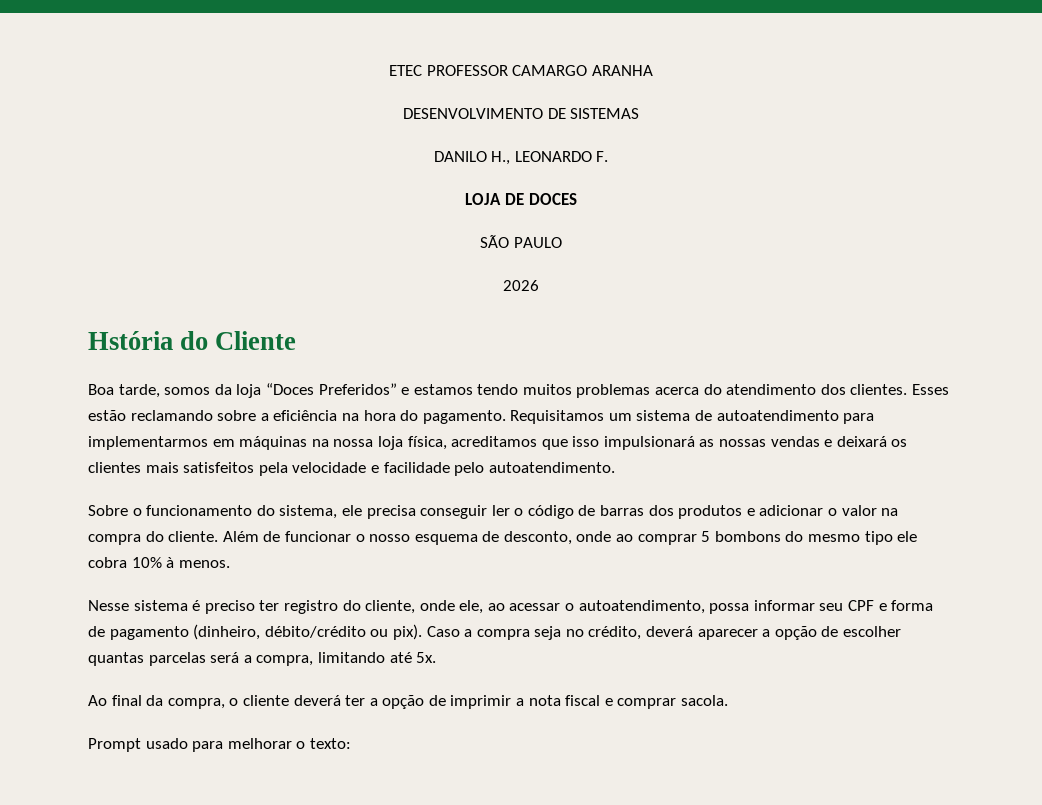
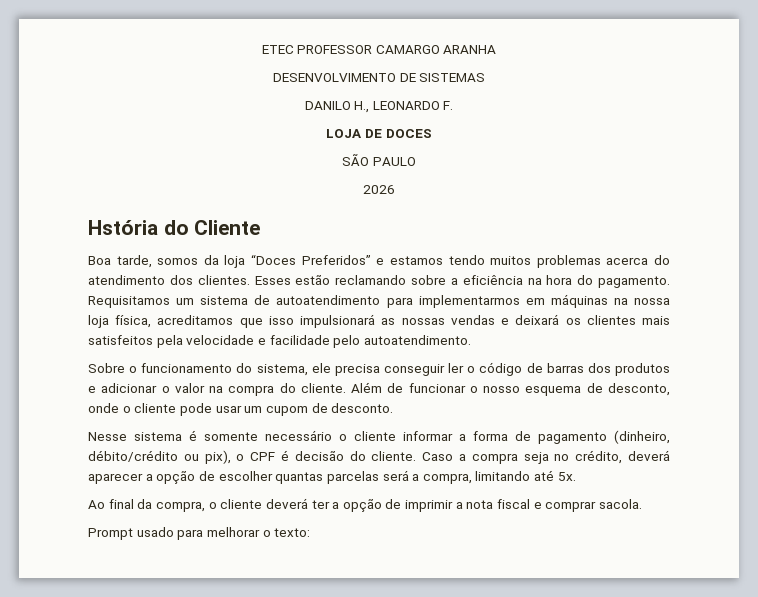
[616,531,918,545] [88,557,230,568] [88,600,887,614] ao comprar 5 bombons do mesmo tipo ele cobra 10% à menos. // Nesse sistema é preciso ter registro do cliente, onde ele, ao acessar o autoatendimento, possa informar seu CPF e -> [122,403,394,416] [88,430,466,441] o cliente pode usar um cupom de desconto. // Nesse sistema é somente necessário o cliente informar a
[392,624,422,640] pix). -> [204,450,417,464] pix), o CPF é decisão do cliente.

